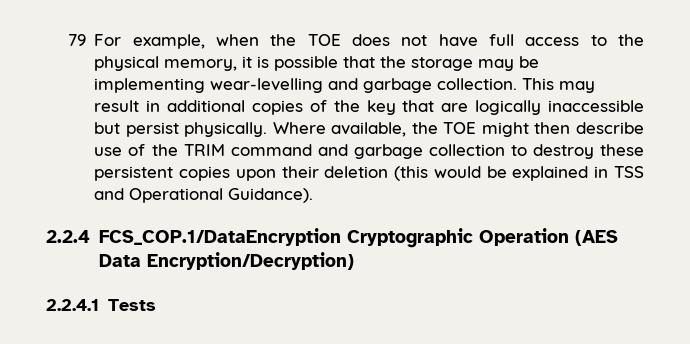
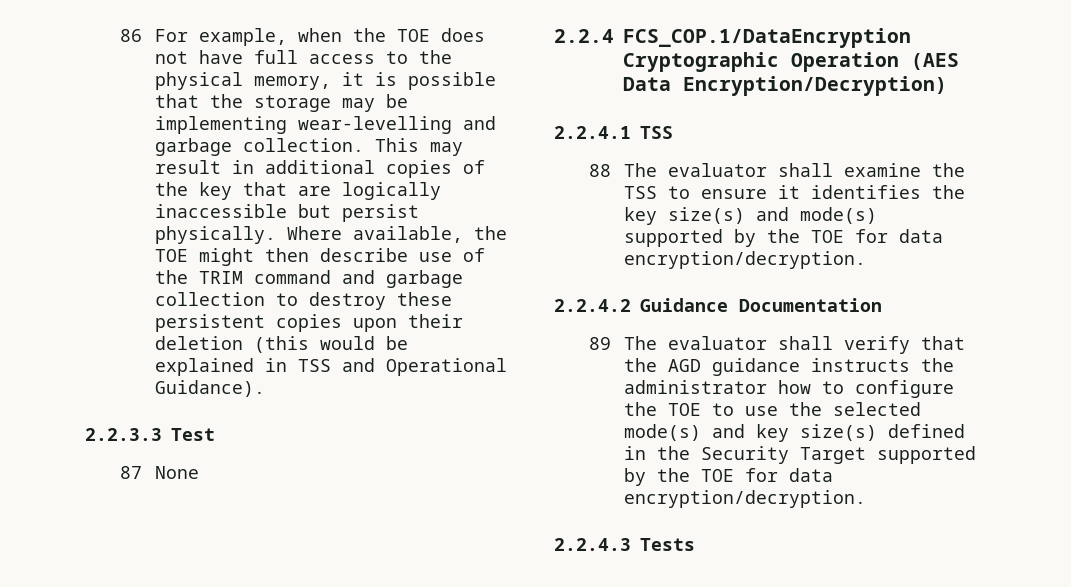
[67,34,86,46] 79 -> [119,29,142,42] 86
(314, 195) none -> [85,428,215,441] [119,466,199,479] // 2.2.3.3 Test // 87 None
(99, 305) none -> [640,126,673,139] [588,163,965,177] [623,185,965,199] [623,207,877,225] [623,229,943,247] [623,251,866,269] [554,298,882,312] [588,336,965,354] [623,358,954,376] [623,380,954,398] [623,402,921,416] [623,424,965,442] [623,446,976,464] [623,468,833,486] [623,490,866,508] [554,538,631,551] TSS // 88 The evaluator shall examine the TSS to ensure it identifies the key size(s) and mode(s) supported by the TOE for data encryption/decryption. // 2.2.4.2 Guidance Documentation // 89 The evaluator shall verify that the AGD guidance instructs the administrator how to configure the TOE to use the selected mode(s) and key size(s) defined in the Security Target supported by the TOE for data encryption/decryption. // 2.2.4.3

